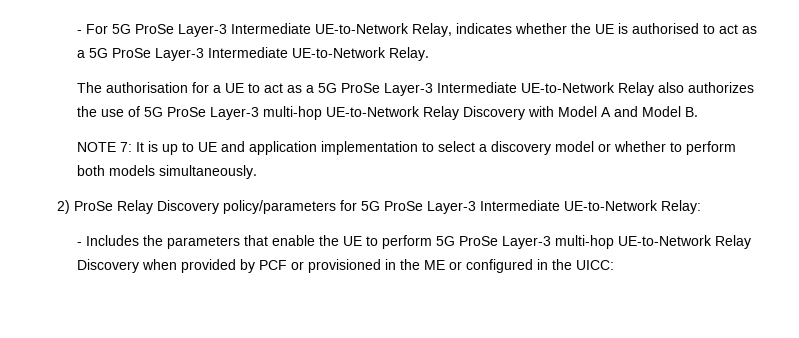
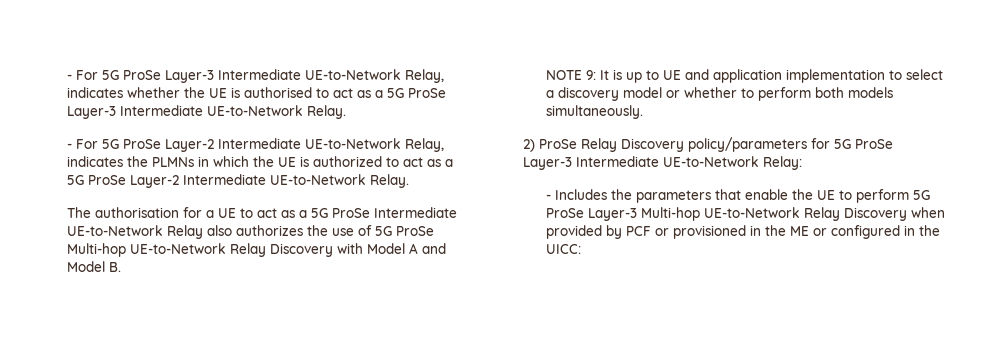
(430, 54) none -> [66,138,444,152] [66,156,453,167] [66,174,409,188] // - For 5G ProSe Layer-2 Intermediate UE-to-Network Relay, indicates the PLMNs in which the UE is authorized to act as a 5G ProSe Layer-2 Intermediate UE-to-Network Relay.
[384,83,434,96] Layer-3 -> (370, 213) none
[210,106,323,120] Layer-3 multi-hop -> [66,243,126,257] Multi-hop
[120,142,133,152] 7: -> [585,70,596,80] 9:
[555,235,615,249] multi-hop -> [640,207,700,221] Multi-hop

